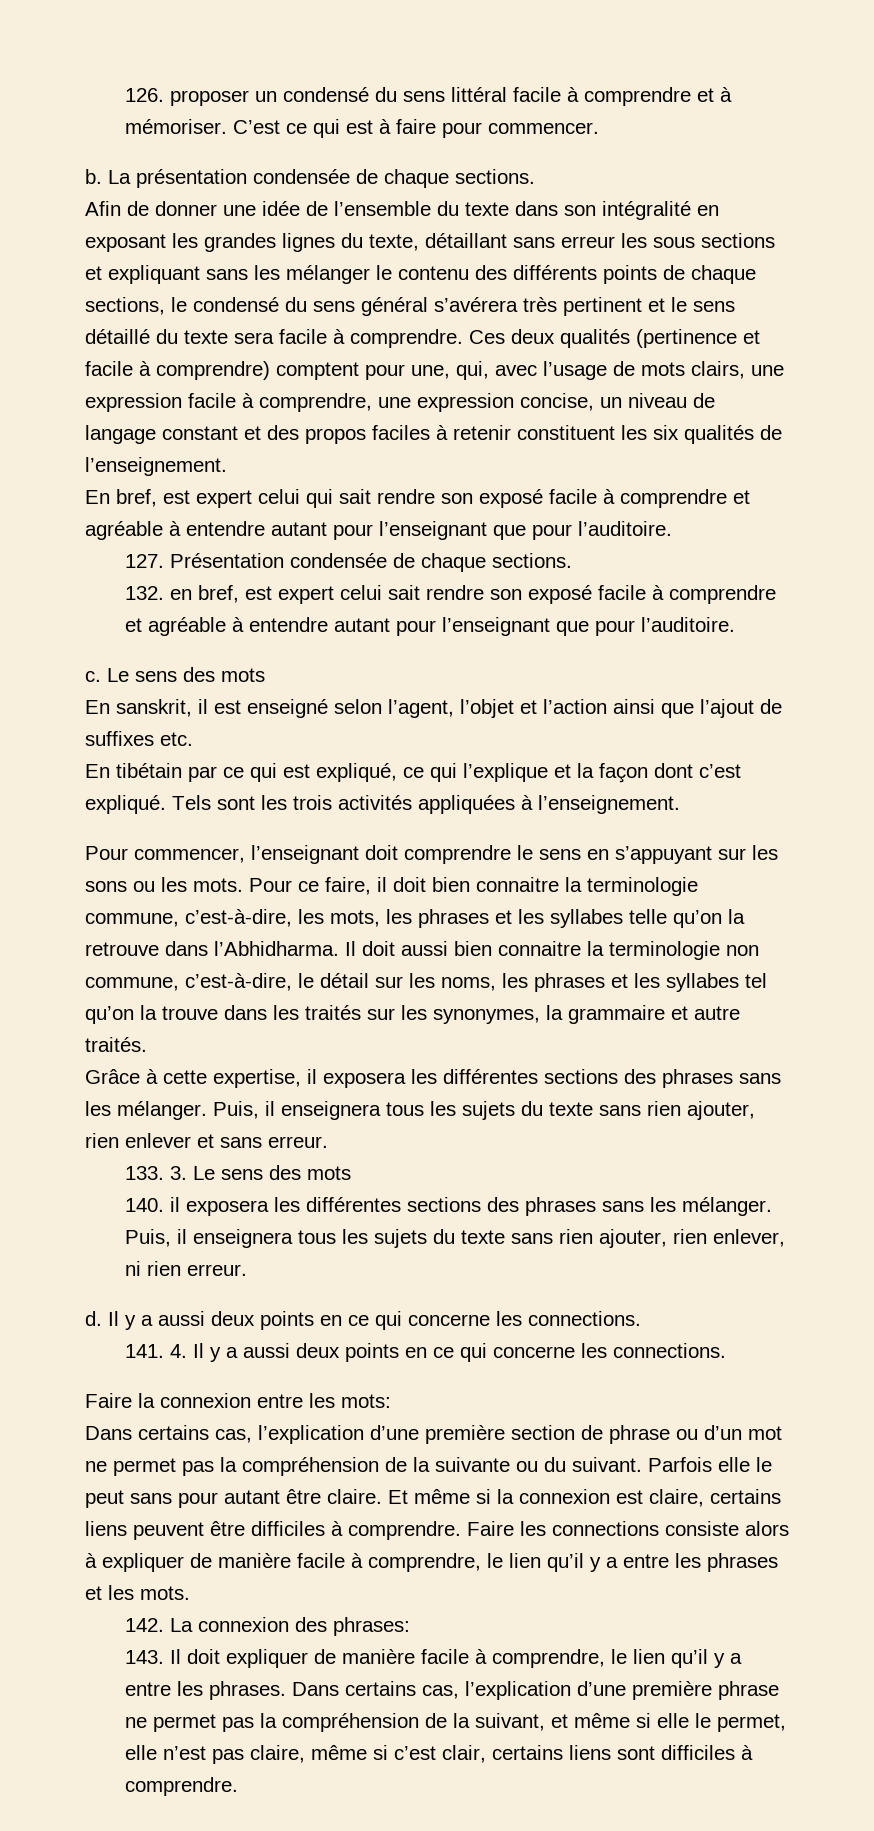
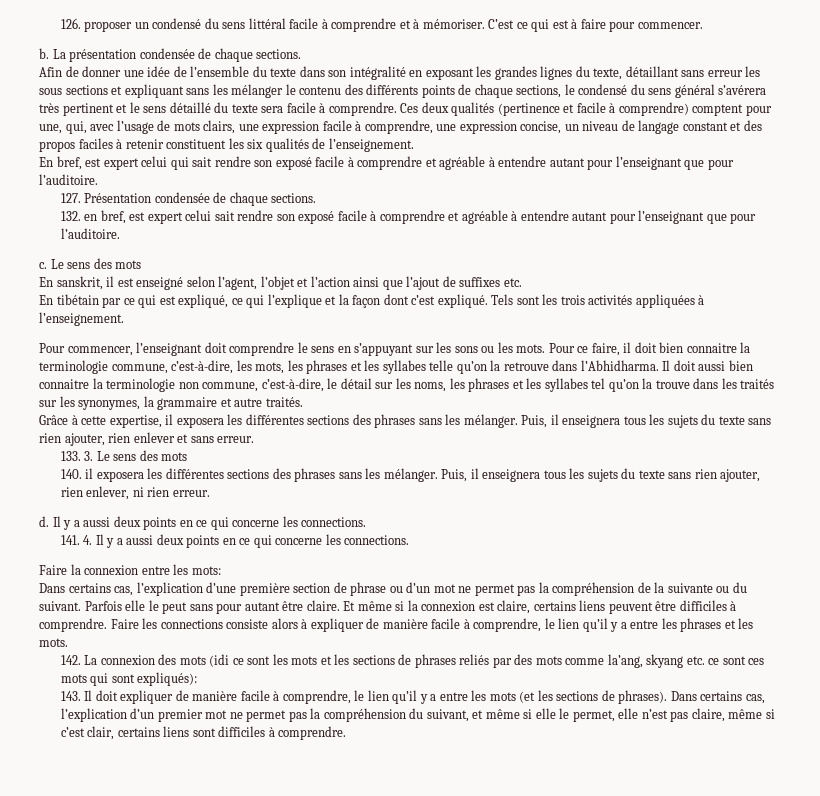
[332,1617,410,1636] phrases: -> [179,654,765,668] [60,672,198,686] mots (idi ce sont les mots et les sections de phrases reliés par des mots comme la’ang, skyang etc. ce sont ces mots qui sont expliqués):
[208,1681,779,1700] [124,1713,470,1732] phrases. Dans certains cas, l’explication d’une première phrase ne permet pas la compréhension de la -> [489,690,765,704] [60,708,424,722] mots (et les sections de phrases). Dans certains cas, l’explication d’un premier mot ne permet pas la compréhension du

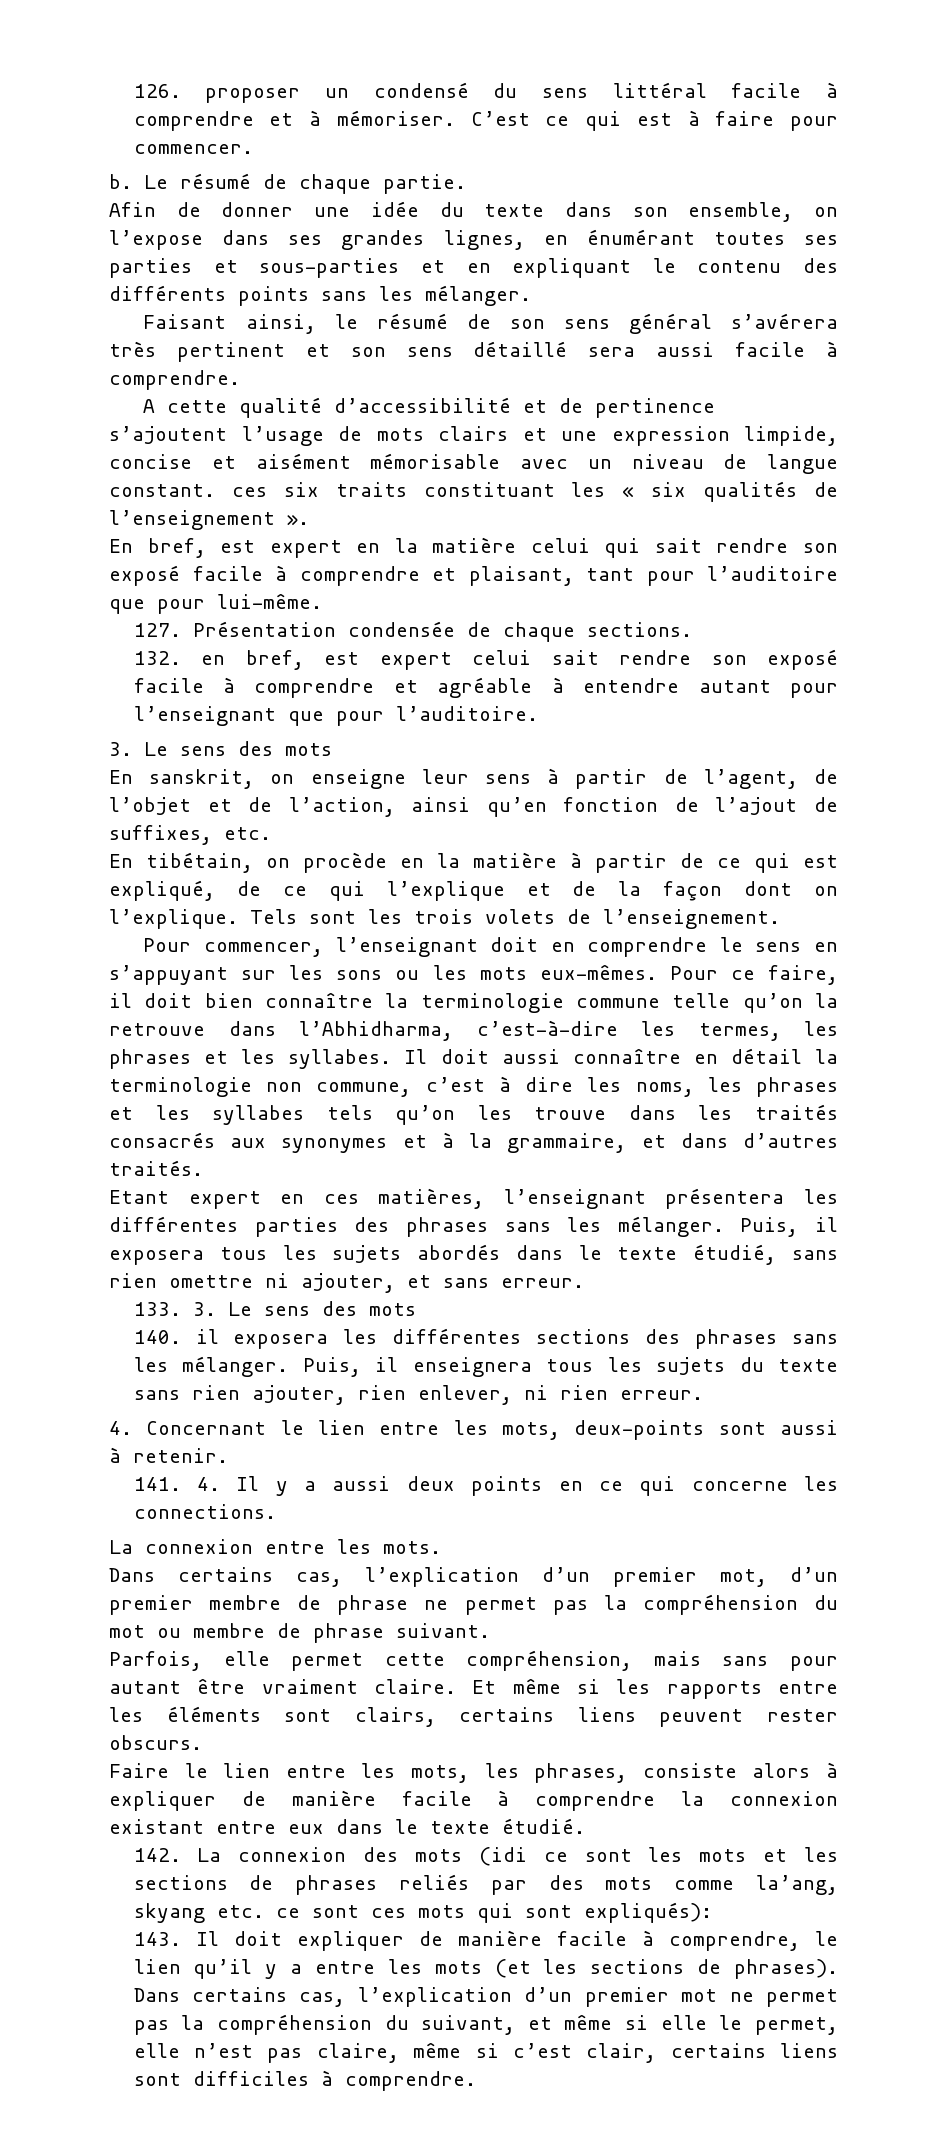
[52,48,302,62] La présentation condensée de chaque sections. -> [144,173,466,194] Le résumé de chaque partie.
[173,66,250,77] de l’ensemble -> (419, 209) none
[349,66,761,80] [39,84,284,98] intégralité en exposant les grandes lignes du texte, détaillant sans erreur les sous sections et expliquant sans les mélanger -> [688,202,839,222] [109,229,838,250] [109,258,632,278] ensemble, on l’expose dans ses grandes lignes, en énumérant toutes ses parties et sous-parties et en expliquant
[458,84,645,98] de chaque sections, le condensé du -> [321,285,531,306] [143,313,545,334] sans les mélanger. // Faisant ainsi, le résumé de son
[129,102,140,113] le -> [350,347,386,357] son
[214,102,284,113] du texte sera -> [588,342,715,357] sera aussi
[400,102,772,116] [39,120,762,134] [39,138,244,152] Ces deux qualités (pertinence et facile à comprendre) comptent pour une, qui, avec l’usage de mots clairs, une expression facile à comprendre, une expression concise, un niveau de langage constant et des propos faciles à retenir constituent les -> [143,397,716,418] [109,426,838,446] [109,453,838,474] [109,482,635,498] // A cette qualité d’accessibilité et de pertinence s’ajoutent l’usage de mots clairs et une expression limpide, concise et aisément mémorisable avec un niveau de langue constant. ces six traits constituant les «
[328,138,414,152] l’enseignement. -> [109,510,309,530] l’enseignement ».
(139, 164) none -> [356,537,517,553] en la matière
[439,156,734,170] [39,174,98,185] agréable à entendre autant pour l’enseignant que pour l’auditoire. -> [468,566,838,586] [109,594,322,614] plaisant, tant pour l’auditoire que pour lui-même.
[39,262,47,269] c. -> [109,742,132,756] 3.
[106,276,403,290] il est enseigné selon l’agent, l’objet et l’action ainsi que -> [270,768,838,789] [109,797,699,817] on enseigne leur sens à partir de l’agent, de l’objet et de l’action, ainsi qu’en fonction de
[459,277,501,287] suffixes -> [109,825,212,845] suffixes,
[56,294,122,308] tibétain par -> [146,852,704,873] tibétain, on procède en la matière à partir de
(229, 301) none -> [236,881,261,896] de
(337, 300) none -> [572,881,597,896] de
[411,294,488,308] c’est expliqué. -> [813,886,838,896] [109,909,238,929] on l’explique.
[588,294,705,308] activités appliquées à -> [485,909,591,924] volets de
(227, 347) none -> [550,942,575,952] en
[516,344,546,353] mots. -> [479,965,657,980] mots eux-mêmes.
[686,342,751,353] [39,360,426,374] connaitre la terminologie commune, c’est-à-dire, les mots, les phrases et les syllabes -> [265,993,660,1013] connaître la terminologie commune
[580,360,753,371] [39,378,394,392] l’Abhidharma. Il doit aussi bien connaitre la terminologie non commune, c’est-à-dire, le détail sur -> [299,1020,838,1041] [109,1048,839,1069] [109,1076,574,1097] l’Abhidharma, c’est-à-dire les termes, les phrases et les syllabes. Il doit aussi connaître en détail la terminologie non commune, c’est à dire
[591,378,653,392] tel qu’on la -> [326,1105,512,1125] tels qu’on les
[39,396,303,410] [39,414,772,428] [39,432,175,446] sur les synonymes, la grammaire et autre traités. // Grâce à cette expertise, il exposera les différentes sections des phrases sans les mélanger. Puis, il enseignera tous les sujets du texte sans rien ajouter, rien enlever -> [109,1132,838,1153] [109,1160,203,1176] [109,1188,838,1209] [109,1216,838,1237] [109,1244,838,1265] [109,1273,395,1293] consacrés aux synonymes et à la grammaire, et dans d’autres traités. // Etant expert en ces matières, l’enseignant présentera les différentes parties des phrases sans les mélanger. Puis, il exposera tous les sujets abordés dans le texte étudié, sans rien omettre ni ajouter,
[39,516,367,530] d. Il y a aussi deux points en ce qui concerne les connections. -> [109,1420,838,1440] [109,1447,228,1463] 4. Concernant le lien entre les mots, deux-points sont aussi à retenir.
[39,564,81,575] Faire la -> [109,1540,133,1554] La
[191,566,221,575] [39,582,747,596] [39,600,188,614] mots: // Dans certains cas, l’explication d’une première section de phrase ou d’un mot ne permet pas la compréhension de la suivante ou du suivant. Parfois elle le peut -> [383,1541,441,1554] [109,1567,838,1587] [109,1594,838,1615] [109,1623,490,1643] [109,1650,701,1671] mots. // Dans certains cas, l’explication d’un premier mot, d’un premier membre de phrase ne permet pas la compréhension du mot ou membre de phrase suivant. // Parfois, elle permet cette compréhension, mais
(304, 606) none -> [261,1679,358,1694] vraiment
[407,600,737,614] [39,618,223,632] la connexion est claire, certains liens peuvent être difficiles à comprendre. Faire les connections -> [616,1679,838,1699] [109,1706,838,1727] [109,1735,202,1750] [109,1763,628,1783] les rapports entre les éléments sont clairs, certains liens peuvent rester obscurs. // Faire le lien entre les mots, les phrases,
[473,618,754,632] [39,638,68,647] comprendre, le lien qu’il y a entre les phrases et les mots. -> [535,1791,838,1811] [109,1818,585,1834] comprendre la connexion existant entre eux dans le texte étudié.

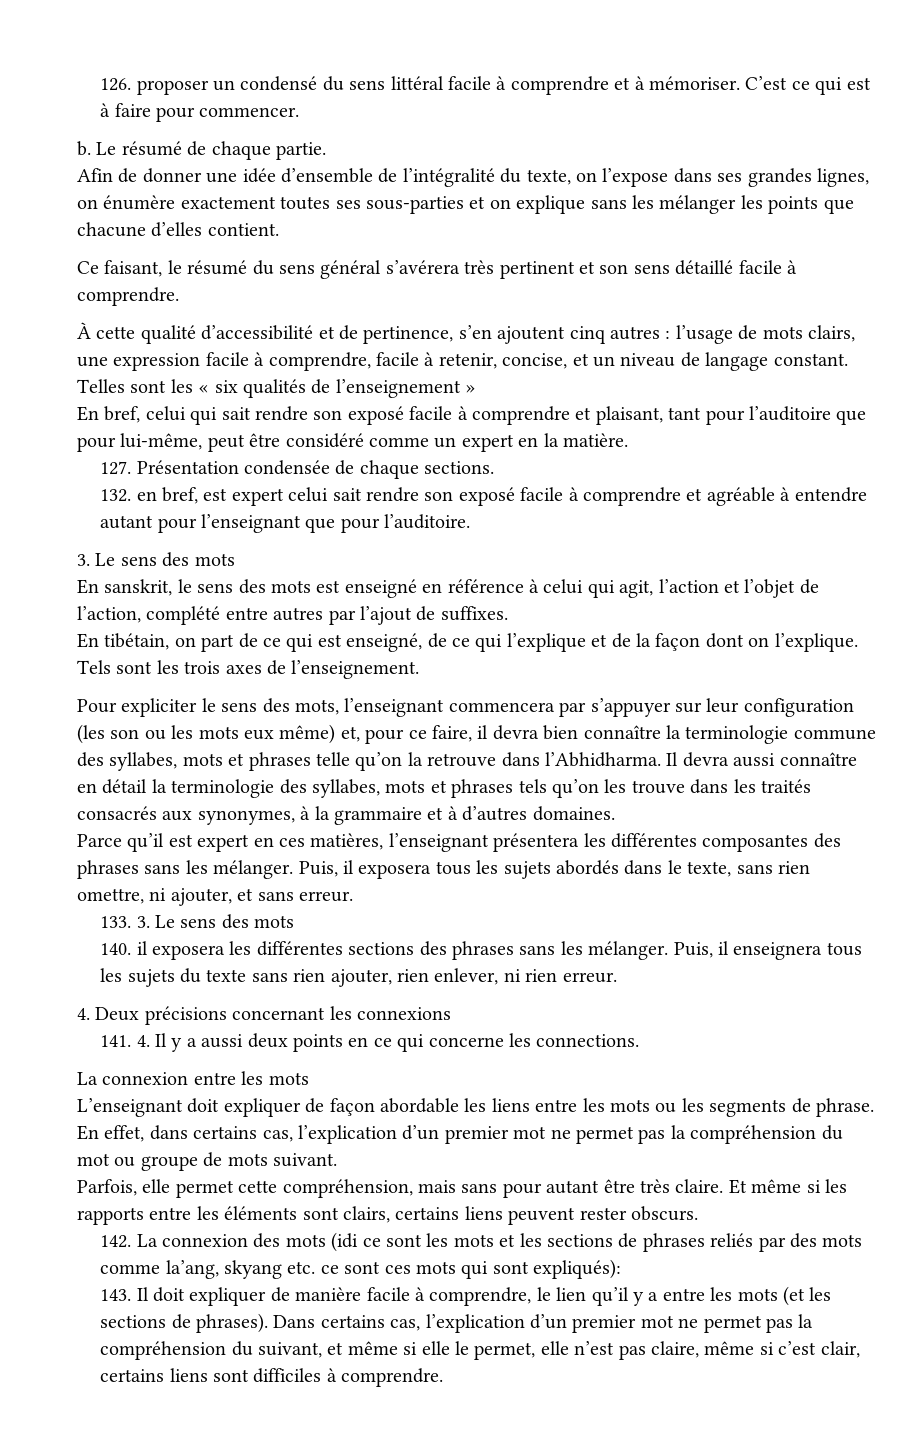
[439,202,794,222] du texte dans son ensemble, -> [281,168,571,187] d’ensemble de l’intégralité du texte,
[543,229,838,245] [109,258,838,278] [109,285,531,306] [143,313,545,334] en énumérant toutes ses parties et sous-parties et en expliquant le contenu des différents points sans les mélanger. // Faisant ainsi, le résumé de son -> [77,195,854,214] [77,222,279,237] [77,260,274,277] on énumère exactement toutes ses sous-parties et on explique sans les mélanger les points que chacune d’elles contient. // Ce faisant, le résumé du
[588,342,715,357] sera aussi -> (734, 267) none
[143,399,156,413] A -> [77,322,91,339] À
[595,398,716,418] [109,426,838,446] [109,453,838,474] [109,482,555,497] pertinence s’ajoutent l’usage de mots clairs et une expression limpide, concise et aisément mémorisable avec un niveau de langue constant. ces six traits constituant -> [363,325,855,344] [77,352,848,371] [77,379,167,393] pertinence, s’en ajoutent cinq autres : l’usage de mots clairs, une expression facile à comprendre, facile à retenir, concise, et un niveau de langage constant. Telles sont
[287,515,309,526] ». -> [465,384,477,393] »
[220,537,517,558] est expert en la matière -> (141, 414) none
[217,594,322,609] lui-même. -> [120,433,628,452] lui-même, peut être considéré comme un expert en la matière.
[270,768,838,789] [109,797,838,817] [109,825,271,845] [109,852,667,873] on enseigne leur sens à partir de l’agent, de l’objet et de l’action, ainsi qu’en fonction de l’ajout de suffixes, etc. // En tibétain, on procède en la matière à partir -> [177,579,819,598] [77,606,508,625] [77,633,235,652] le sens des mots est enseigné en référence à celui qui agit, l’action et l’objet de l’action, complété entre autres par l’ajout de suffixes. // En tibétain, on part
[109,880,215,901] expliqué, -> [346,633,423,652] enseigné,
[485,909,555,924] volets -> [225,665,262,674] axes
[204,937,839,957] [109,965,718,985] commencer, l’enseignant doit en comprendre le sens en s’appuyant sur les sons ou les mots eux-mêmes. Pour -> [121,698,854,717] [77,724,405,744] expliciter le sens des mots, l’enseignant commencera par s’appuyer sur leur configuration (les son ou les mots eux même) et, pour
[144,993,193,1008] doit -> [492,725,539,740] devra
(660, 1003) none -> [77,752,311,771] des syllabes, mots et phrases
[299,1020,838,1041] [109,1049,489,1069] l’Abhidharma, c’est-à-dire les termes, les phrases et les syllabes. Il doit -> [544,752,729,767] l’Abhidharma. Il devra
[266,1076,838,1097] [109,1105,305,1125] non commune, c’est à dire les noms, les phrases et les syllabes -> [279,779,514,798] des syllabes, mots et phrases
[281,1132,838,1153] [109,1160,203,1176] [109,1190,169,1204] synonymes et à la grammaire, et dans d’autres traités. // Etant -> [197,806,615,825] [77,833,193,852] synonymes, à la grammaire et à d’autres domaines. // Parce qu’il est
[254,1217,338,1237] parties -> [702,834,809,852] composantes
[617,1244,838,1265] [109,1273,253,1288] texte étudié, sans rien omettre -> [687,861,810,877] [77,888,144,904] texte, sans rien omettre,
[146,1420,838,1440] [109,1447,228,1463] Concernant le lien entre les mots, deux-points sont aussi à retenir. -> [95,1006,451,1025] Deux précisions concernant les connexions
[383,1541,441,1554] [109,1567,838,1587] [109,1595,409,1615] mots. // Dans certains cas, l’explication d’un premier mot, d’un premier membre de phrase -> [268,1072,309,1085] [77,1098,874,1117] [77,1125,547,1144] mots // L’enseignant doit expliquer de façon abordable les liens entre les mots ou les segments de phrase. En effet, dans certains cas, l’explication d’un premier mot
[193,1623,384,1643] membre de phrase -> [140,1152,268,1171] groupe de mots
[261,1679,358,1694] vraiment -> [639,1179,670,1193] très
[109,1762,839,1783] [109,1790,838,1811] [109,1818,585,1834] // Faire le lien entre les mots, les phrases, consiste alors à expliquer de manière facile à comprendre la connexion existant entre eux dans le texte étudié. -> (698, 1213) none

